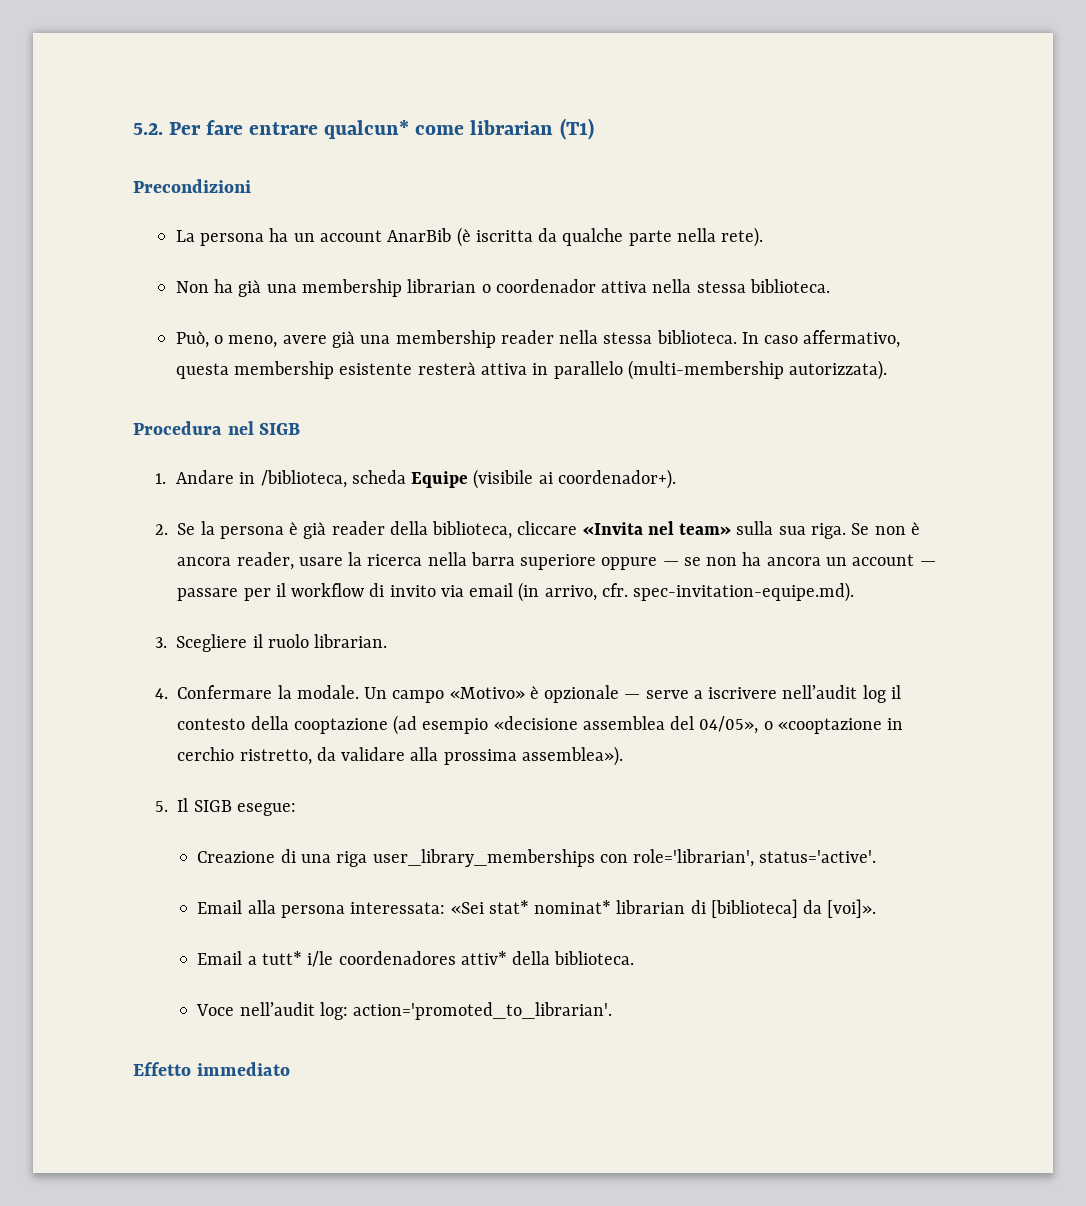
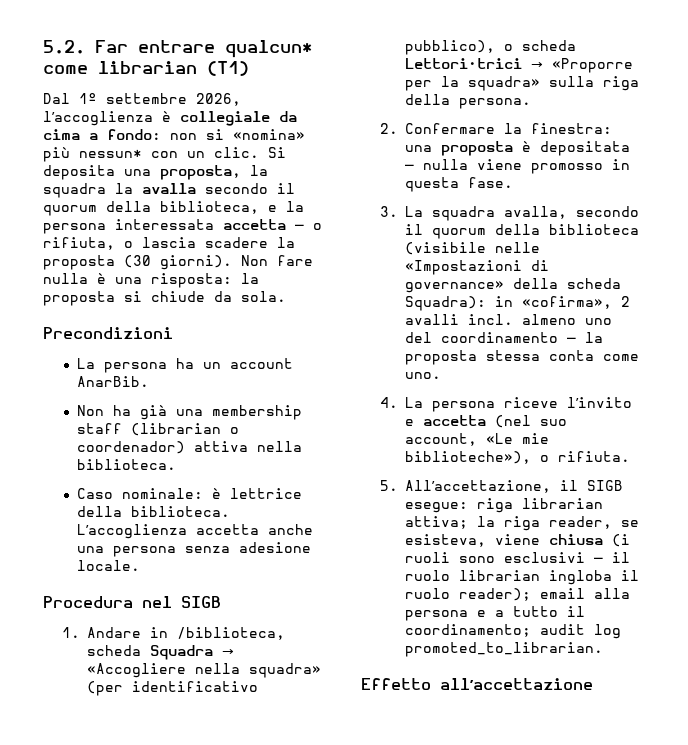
[169,120,244,135] Per fare -> [95,40,128,53] Far
(594, 129) none -> [43,93,241,106] [43,111,297,126] [43,129,305,140] [43,147,286,162] [43,165,268,180] [43,183,295,198] [43,201,304,216] [43,219,322,234] [43,237,295,250] [43,255,313,270] [43,273,259,288] [43,291,286,306] // Dal 1º settembre 2026, l’accoglienza è collegiale da cima a fondo: non si «nomina» più nessun* con un clic. Si deposita una proposta, la squadra la avalla secondo il quorum della biblioteca, e la persona interessata accetta — o rifiuta, o lascia scadere la proposta (30 giorni). Non fare nulla è una risposta: la proposta si chiude da sola.
[387,227,764,247] AnarBib (è iscritta da qualche parte nella rete). -> [77,376,150,387] AnarBib.
[407,279,596,293] librarian o coordenador -> [77,423,240,436] [77,441,186,454] staff (librarian o coordenador)
[696,279,830,293] [175,330,901,348] [175,360,888,380] stessa biblioteca. // Può, o meno, avere già una membership reader nella stessa biblioteca. In caso affermativo, questa membership esistente resterà attiva in parallelo (multi-membership autorizzata). -> [77,459,177,470] [77,488,303,499] [77,506,231,517] [77,524,314,539] [77,542,312,557] [77,560,141,571] biblioteca. // Caso nominale: è lettrice della biblioteca. L’accoglienza accetta anche una persona senza adesione locale.
[411,469,676,489] [154,521,920,539] [177,552,936,570] [177,582,855,602] [154,634,388,652] [154,685,901,703] [177,715,904,735] [177,746,623,766] [154,798,296,816] [197,849,877,867] [197,899,877,918] [197,951,635,967] [196,1002,613,1020] Equipe (visibile ai coordenador+). // 2. Se la persona è già reader della biblioteca, cliccare «Invita nel team» sulla sua riga. Se non è ancora reader, usare la ricerca nella barra superiore oppure — se non ha ancora un account — passare per il workflow di invito via email (in arrivo, cfr. spec-invitation-equipe.md). // 3. Scegliere il ruolo librarian. // 4. Confermare la modale. Un campo «Motivo» è opzionale — serve a iscrivere nell’audit log il contesto della cooptazione (ad esempio «decisione assemblea del 04/05», o «cooptazione in cerchio ristretto, da validare alla prossima assemblea»). // 5. Il SIGB esegue: // Creazione di una riga user_library_memberships con role='librarian', status='active'. // Email alla persona interessata: «Sei stat* nominat* librarian di [biblioteca] da [voi]». // Email a tutt* i/le coordenadores attiv* della biblioteca. // Voce nell’audit log: action='promoted_to_librarian'. -> [149,645,234,660] [86,663,321,678] [86,681,258,696] [404,40,576,55] [404,58,633,73] [404,76,639,91] [404,94,531,109] [379,123,612,134] [404,141,630,156] [404,159,630,174] [404,177,513,192] [379,206,639,221] [404,224,639,239] [404,242,540,255] [404,260,549,275] [404,278,621,293] [404,296,630,311] [404,314,612,325] [404,332,603,343] [404,350,639,365] [404,372,441,379] [379,397,632,412] [404,415,567,428] [404,433,549,446] [404,451,630,464] [379,480,623,493] [404,498,603,513] [404,516,639,531] [404,534,630,547] [404,552,630,563] [404,570,639,585] [404,588,630,601] [404,606,585,621] [404,624,621,639] [404,642,603,657] Squadra → «Accogliere nella squadra» (per identificativo pubblico), o scheda Lettori·trici → «Proporre per la squadra» sulla riga della persona. // 2. Confermare la finestra: una proposta è depositata — nulla viene promosso in questa fase. // 3. La squadra avalla, secondo il quorum della biblioteca (visibile nelle «Impostazioni di governance» della scheda Squadra): in «cofirma», 2 avalli incl. almeno uno del coordinamento — la proposta stessa conta come uno. // 4. La persona riceve l’invito e accetta (nel suo account, «Le mie biblioteche»), o rifiuta. // 5. All’accettazione, il SIGB esegue: riga librarian attiva; la riga reader, se esisteva, viene chiusa (i ruoli sono esclusivi — il ruolo librarian ingloba il ruolo reader); email alla persona e a tutto il coordinamento; audit log promoted_to_librarian.
[196,1062,290,1076] immediato -> [440,678,593,690] all’accettazione

